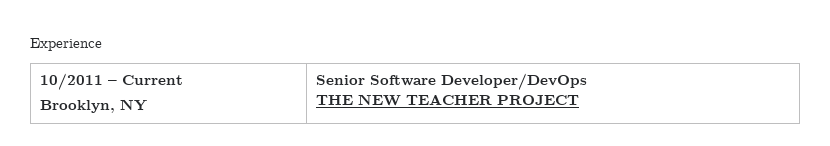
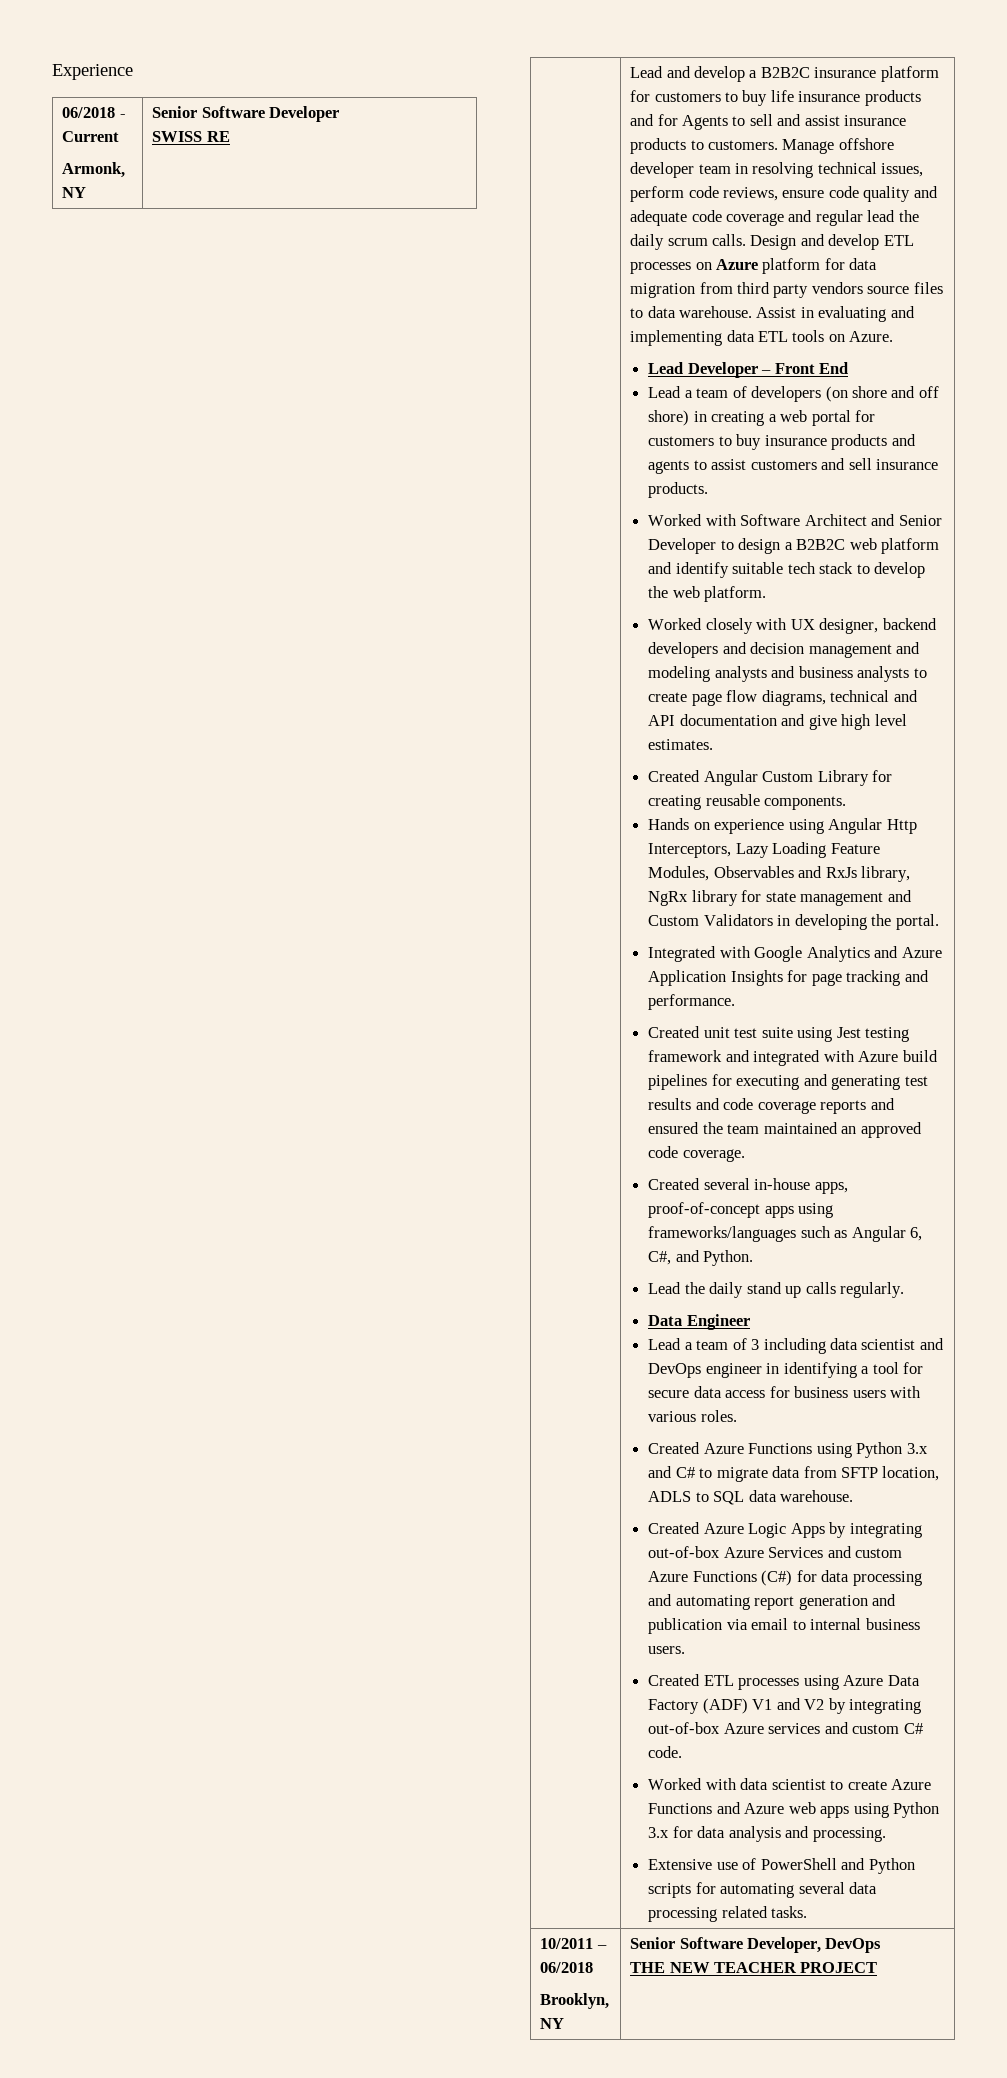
(102, 44) none -> [62,107,126,118] [62,131,120,142] [62,162,126,178] [62,187,87,198] [152,106,340,122] [152,131,230,142] [630,66,939,82] [630,90,921,106] [630,114,907,130] [630,138,894,154] [630,162,924,178] [630,186,938,202] [630,210,919,226] [630,234,914,250] [630,258,878,274] [630,282,943,298] [630,306,915,322] [630,330,894,346] [648,362,849,378] [648,386,939,402] [648,410,875,426] [648,434,916,450] [648,458,938,474] [648,482,709,498] [648,514,942,526] [648,538,939,554] [648,562,925,578] [648,586,767,602] [648,618,937,634] [648,642,921,658] [648,666,927,682] [648,690,918,706] [648,714,907,730] [648,739,714,750] [648,770,893,786] [648,794,847,810] [648,818,917,834] [648,842,880,858] [648,866,911,882] [648,890,912,906] [648,914,939,930] [648,946,942,962] [648,970,929,986] [648,994,736,1010] [648,1026,909,1042] [648,1050,938,1066] [648,1074,928,1090] [648,1098,895,1114] [648,1122,922,1138] [648,1146,745,1162] [648,1178,848,1194] [648,1202,834,1218] [648,1226,923,1242] [648,1250,754,1266] [648,1282,904,1298] [648,1314,750,1330] [648,1338,944,1354] [648,1362,923,1378] [648,1386,921,1398] [648,1410,737,1422] [648,1442,928,1458] [648,1466,940,1482] [648,1490,854,1505] [648,1522,922,1538] [648,1546,903,1558] [648,1570,922,1586] [648,1594,897,1610] [648,1618,920,1634] [648,1646,686,1654] [648,1674,920,1690] [648,1698,921,1714] [648,1722,923,1734] [648,1746,683,1758] [648,1778,931,1790] [648,1802,939,1818] [648,1826,886,1842] [648,1858,915,1874] [648,1882,878,1898] [648,1906,808,1922] // 06/2018 - Current // Armonk, NY | Senior Software Developer // SWISS RE // | Lead and develop a B2B2C insurance platform for customers to buy life insurance products and for Agents to sell and assist insurance products to customers. Manage offshore developer team in resolving technical issues, perform code reviews, ensure code quality and adequate code coverage and regular lead the daily scrum calls. Design and develop ETL processes on Azure platform for data migration from third party vendors source files to data warehouse. Assist in evaluating and implementing data ETL tools on Azure. // Lead Developer – Front End // Lead a team of developers (on shore and off shore) in creating a web portal for customers to buy insurance products and agents to assist customers and sell insurance products. // Worked with Software Architect and Senior Developer to design a B2B2C web platform and identify suitable tech stack to develop the web platform. // Worked closely with UX designer, backend developers and decision management and modeling analysts and business analysts to create page flow diagrams, technical and API documentation and give high level estimates. // Created Angular Custom Library for creating reusable components. // Hands on experience using Angular Http Interceptors, Lazy Loading Feature Modules, Observables and RxJs library, NgRx library for state management and Custom Validators in developing the portal. // Integrated with Google Analytics and Azure Application Insights for page tracking and performance. // Created unit test suite using Jest testing framework and integrated with Azure build pipelines for executing and generating test results and code coverage reports and ensured the team maintained an approved code coverage. // Created several in-house apps, proof-of-concept apps using frameworks/languages such as Angular 6, C#, and Python. // Lead the daily stand up calls regularly. // Data Engineer // Lead a team of 3 including data scientist and DevOps engineer in identifying a tool for secure data access for business users with various roles. // Created Azure Functions using Python 3.x and C# to migrate data from SFTP location, ADLS to SQL data warehouse. // Created Azure Logic Apps by integrating out-of-box Azure Services and custom Azure Functions (C#) for data processing and automating report generation and publication via email to internal business users. // Created ETL processes using Azure Data Factory (ADF) V1 and V2 by integrating out-of-box Azure services and custom C# code. // Worked with data scientist to create Azure Functions and Azure web apps using Python 3.x for data analysis and processing. // Extensive use of PowerShell and Python scripts for automating several data processing related tasks.
[121,75,183,85] Current -> [540,1962,594,1973] 06/2018
[440,73,587,90] Developer/DevOps -> [747,1937,882,1953] Developer, DevOps

